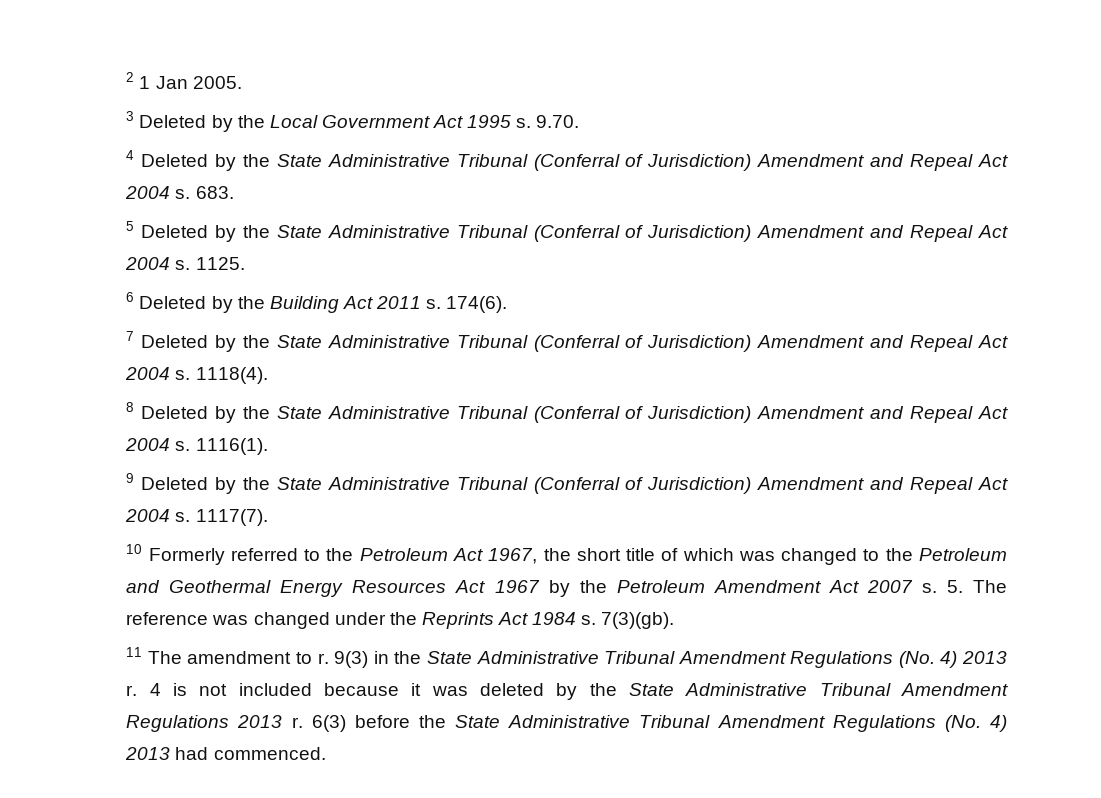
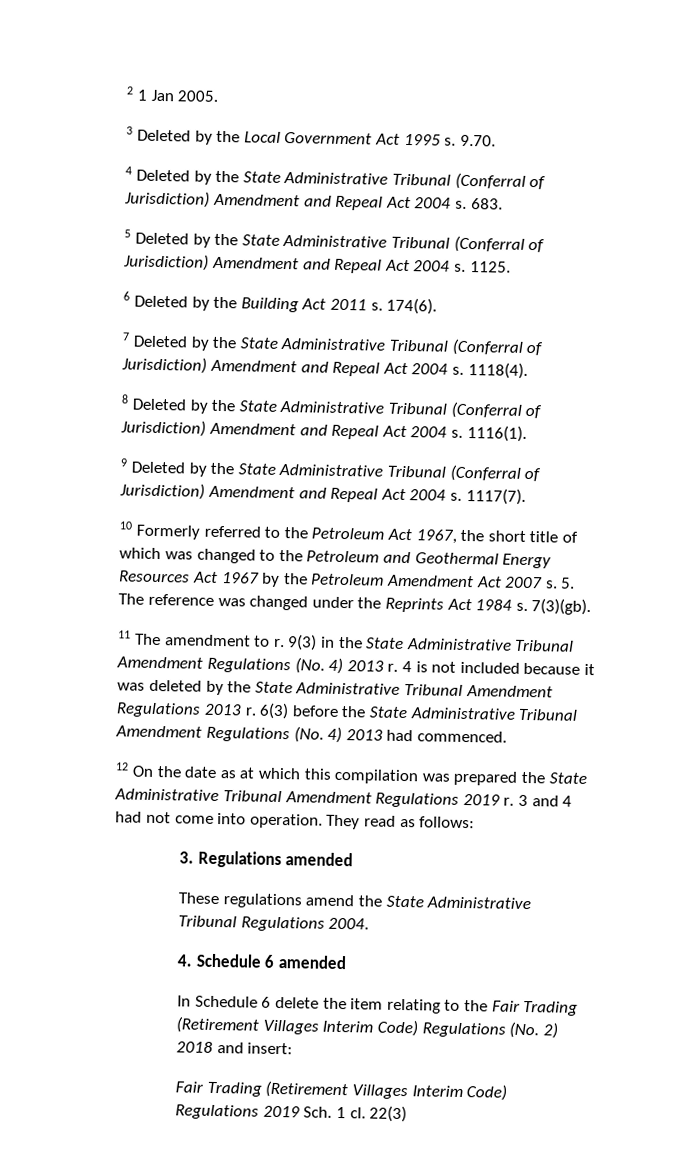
(326, 753) none -> [115,762,587,786] [114,788,573,808] [115,811,476,830] [179,850,354,869] [178,892,532,910] [178,915,370,932] [177,953,347,970] [177,995,579,1016] [176,1016,558,1039] [176,1041,294,1055] [175,1080,508,1101] [175,1104,408,1123] // 12 On the date as at which this compilation was prepared the State Administrative Tribunal Amendment Regulations 2019 r. 3 and 4 had not come into operation. They read as follows: // 3. Regulations amended // These regulations amend the State Administrative Tribunal Regulations 2004. // 4. Schedule 6 amended // In Schedule 6 delete the item relating to the Fair Trading (Retirement Villages Interim Code) Regulations (No. 2) 2018 and insert: // Fair Trading (Retirement Villages Interim Code) Regulations 2019 Sch. 1 cl. 22(3)

